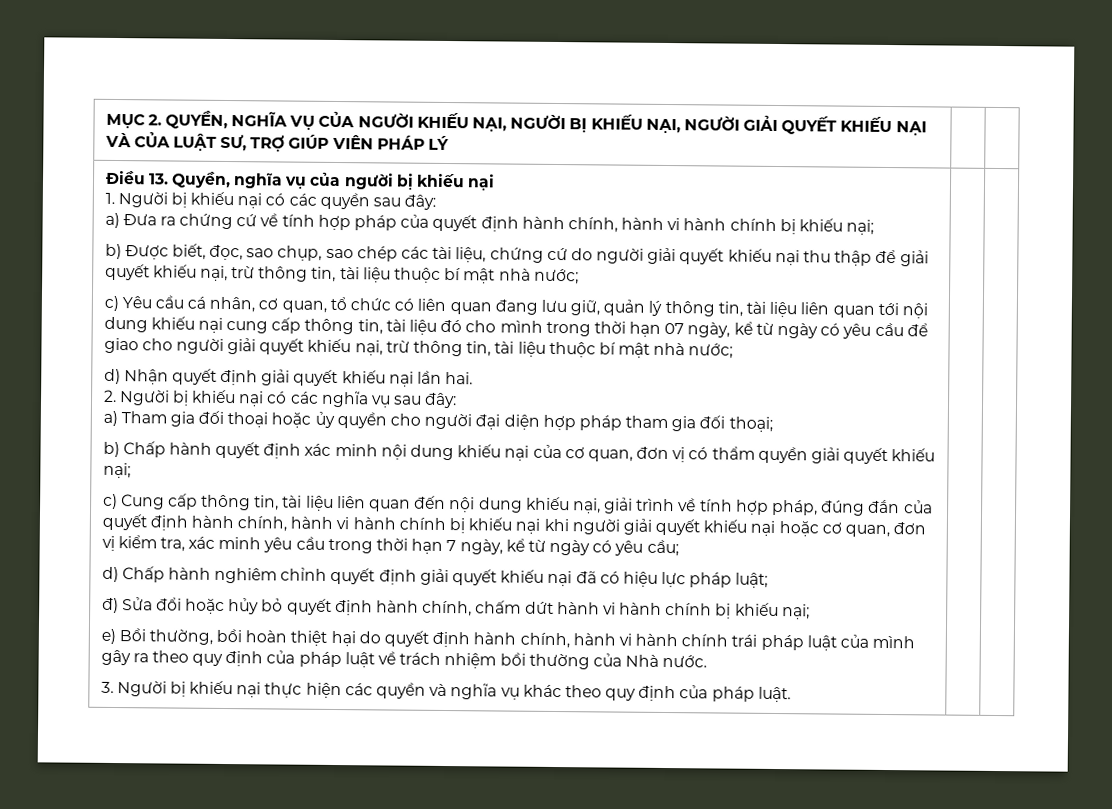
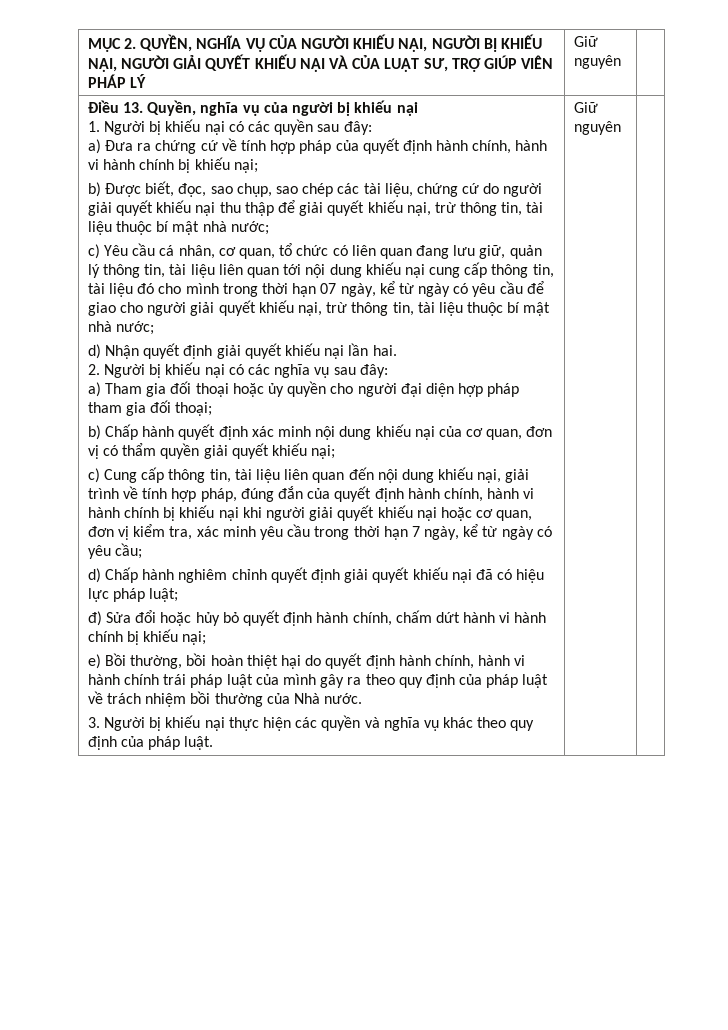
(450, 143) none -> [573,36,598,47] [573,55,621,69] Giữ nguyên
(791, 694) none -> [573,102,598,113] [573,121,621,135] Giữ nguyên

